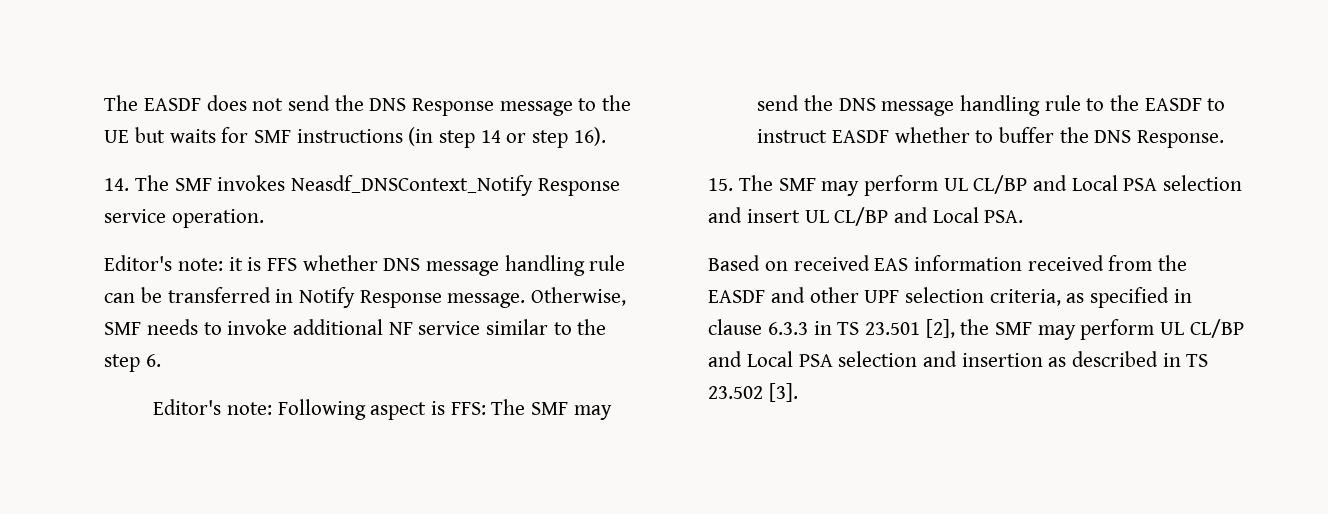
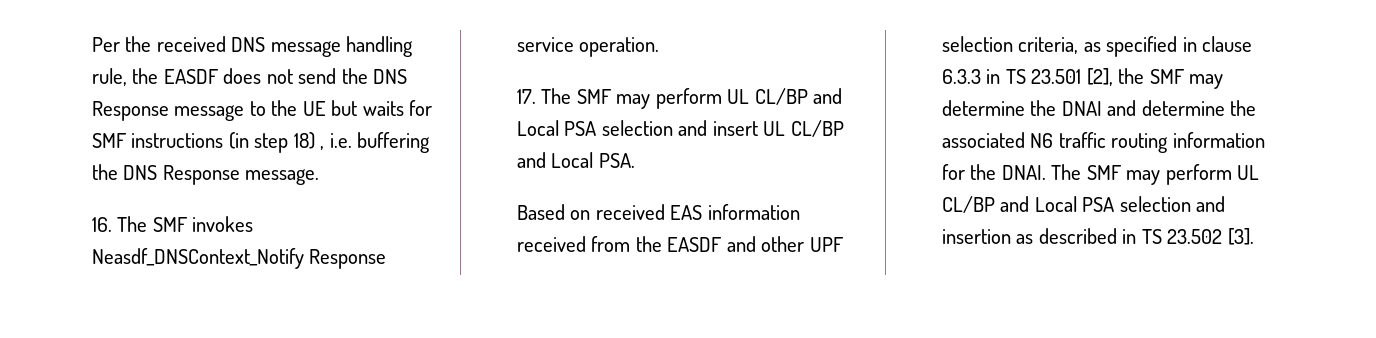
[104,95,139,111] The -> [91,36,414,57] [91,68,159,86] Per the received DNS message handling rule, the
[480,127,606,148] [104,178,130,191] 14 or step 16). // 14. -> [293,132,431,153] [91,164,320,185] [91,217,112,232] 18) , i.e. buffering the DNS Response message. // 16.
[104,255,626,276] [104,287,627,308] [104,319,607,335] [104,354,162,372] [153,399,612,420] [757,95,1226,116] [757,127,1225,148] [708,178,734,191] Editor's note: it is FFS whether DNS message handling rule can be transferred in Notify Response message. Otherwise, SMF needs to invoke additional NF service similar to the step 6. // Editor's note: Following aspect is FFS: The SMF may send the DNS message handling rule to the EASDF to instruct EASDF whether to buffer the DNS Response. // 15. -> [516,89,536,104] 17.
(1076, 332) none -> [941,100,1257,116] [941,132,1265,153] [941,164,1161,185] determine the DNAI and determine the associated N6 traffic routing information for the DNAI. The SMF may

